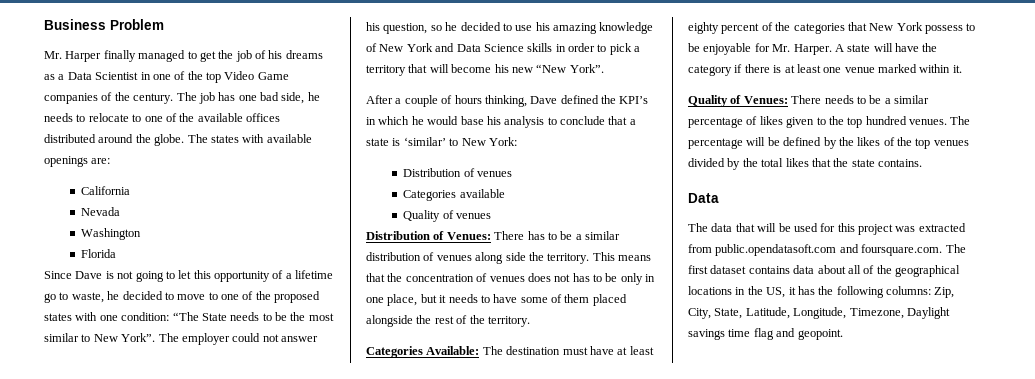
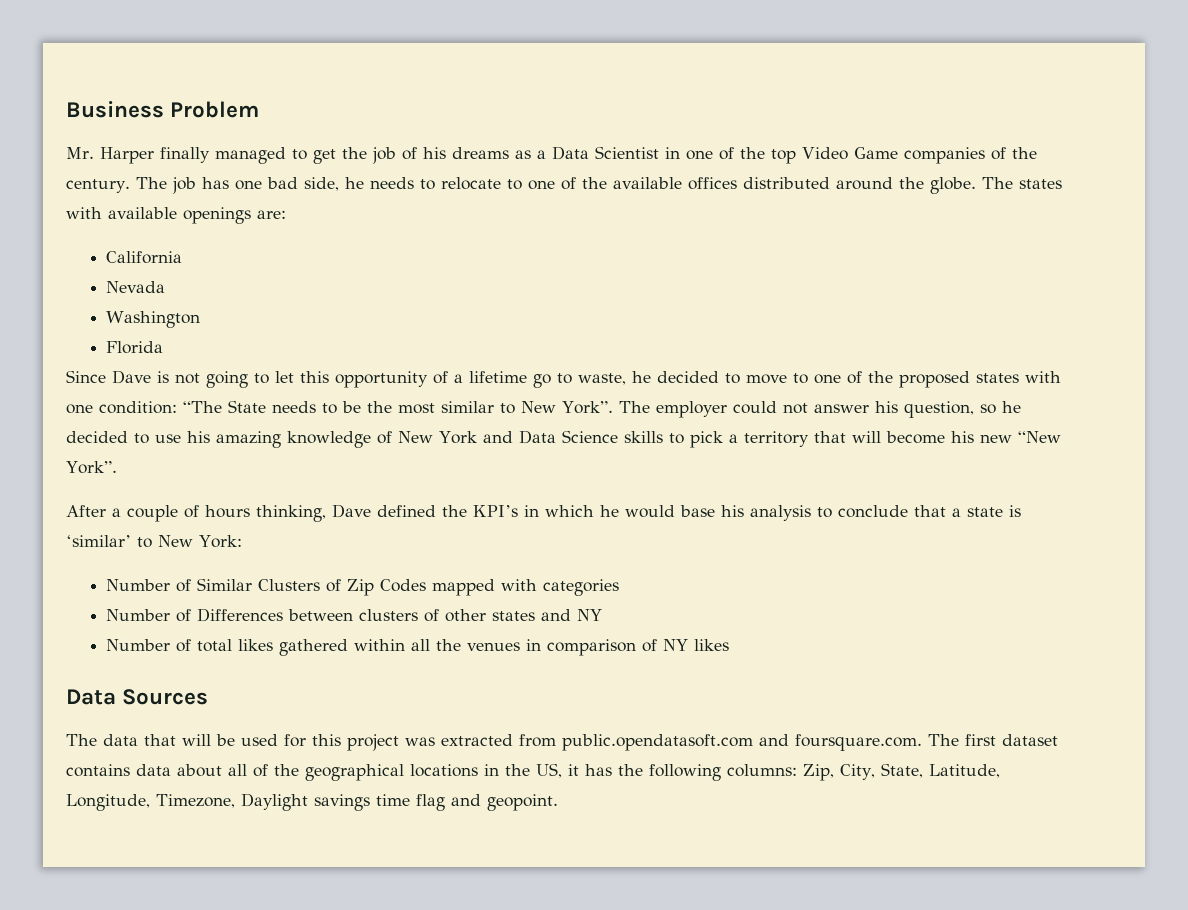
[555,43,595,52] in order -> (663, 437) none
[403,168,512,177] [403,189,505,201] [403,210,491,222] [366,231,620,240] [366,252,651,264] [366,273,656,285] [366,294,627,306] [366,315,530,327] [366,346,654,358] [688,22,976,34] [688,43,938,55] [688,64,962,76] [688,95,929,107] [688,116,971,128] [688,137,969,149] [688,158,922,170] [688,193,719,203] Distribution of venues // Categories available // Quality of venues // Distribution of Venues: There has to be a similar distribution of venues along side the territory. This means that the concentration of venues does not has to be only in one place, but it needs to have some of them placed alongside the rest of the territory. // Categories Available: The destination must have at least eighty percent of the categories that New York possess to be enjoyable for Mr. Harper. A state will have the category if there is at least one venue marked within it. // Quality of Venues: There needs to be a similar percentage of likes given to the top hundred venues. The percentage will be defined by the likes of the top venues divided by the total likes that the state contains. // Data -> [106,578,620,596] [106,608,603,622] [106,639,730,656] [66,689,209,705] Number of Similar Clusters of Zip Codes mapped with categories // Number of Differences between clusters of other states and NY // Number of total likes gathered within all the venues in comparison of NY likes // Data Sources

